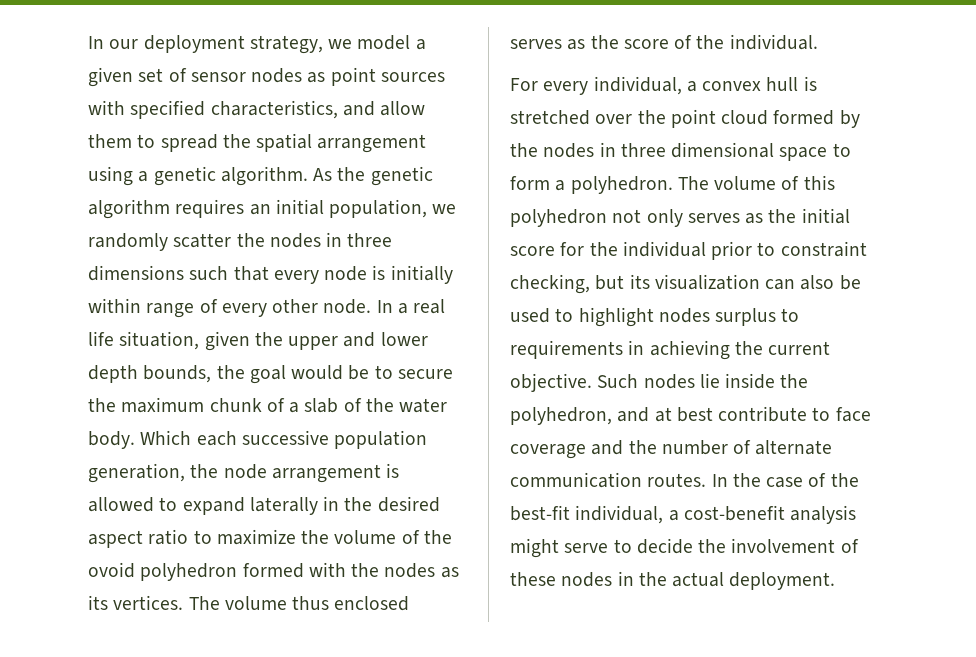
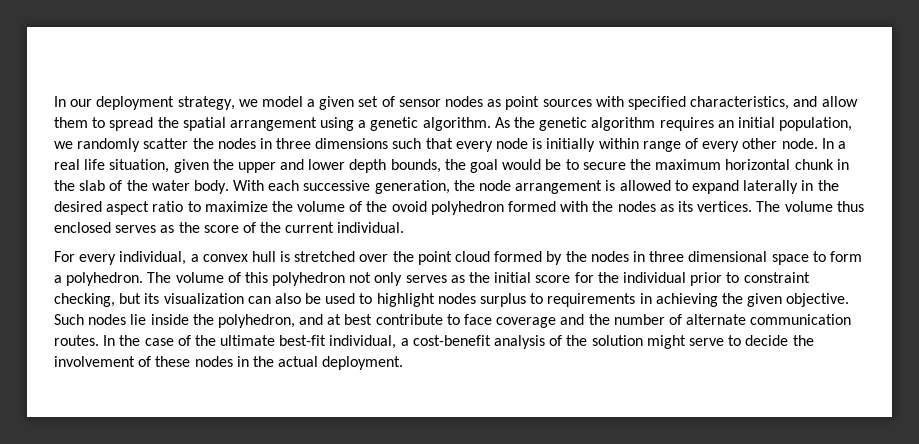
[209,398,300,413] chunk of a -> [725,159,849,170] [54,180,75,191] horizontal chunk in the
[140,430,192,445] Which -> [233,180,265,191] With
[334,430,428,449] population -> (371, 185) none
(725, 42) none -> [285,222,335,233] current
[768,341,831,355] current -> [747,293,783,307] given
(859, 480) none -> [220,335,276,346] ultimate
(857, 514) none -> [549,335,643,346] of the solution

